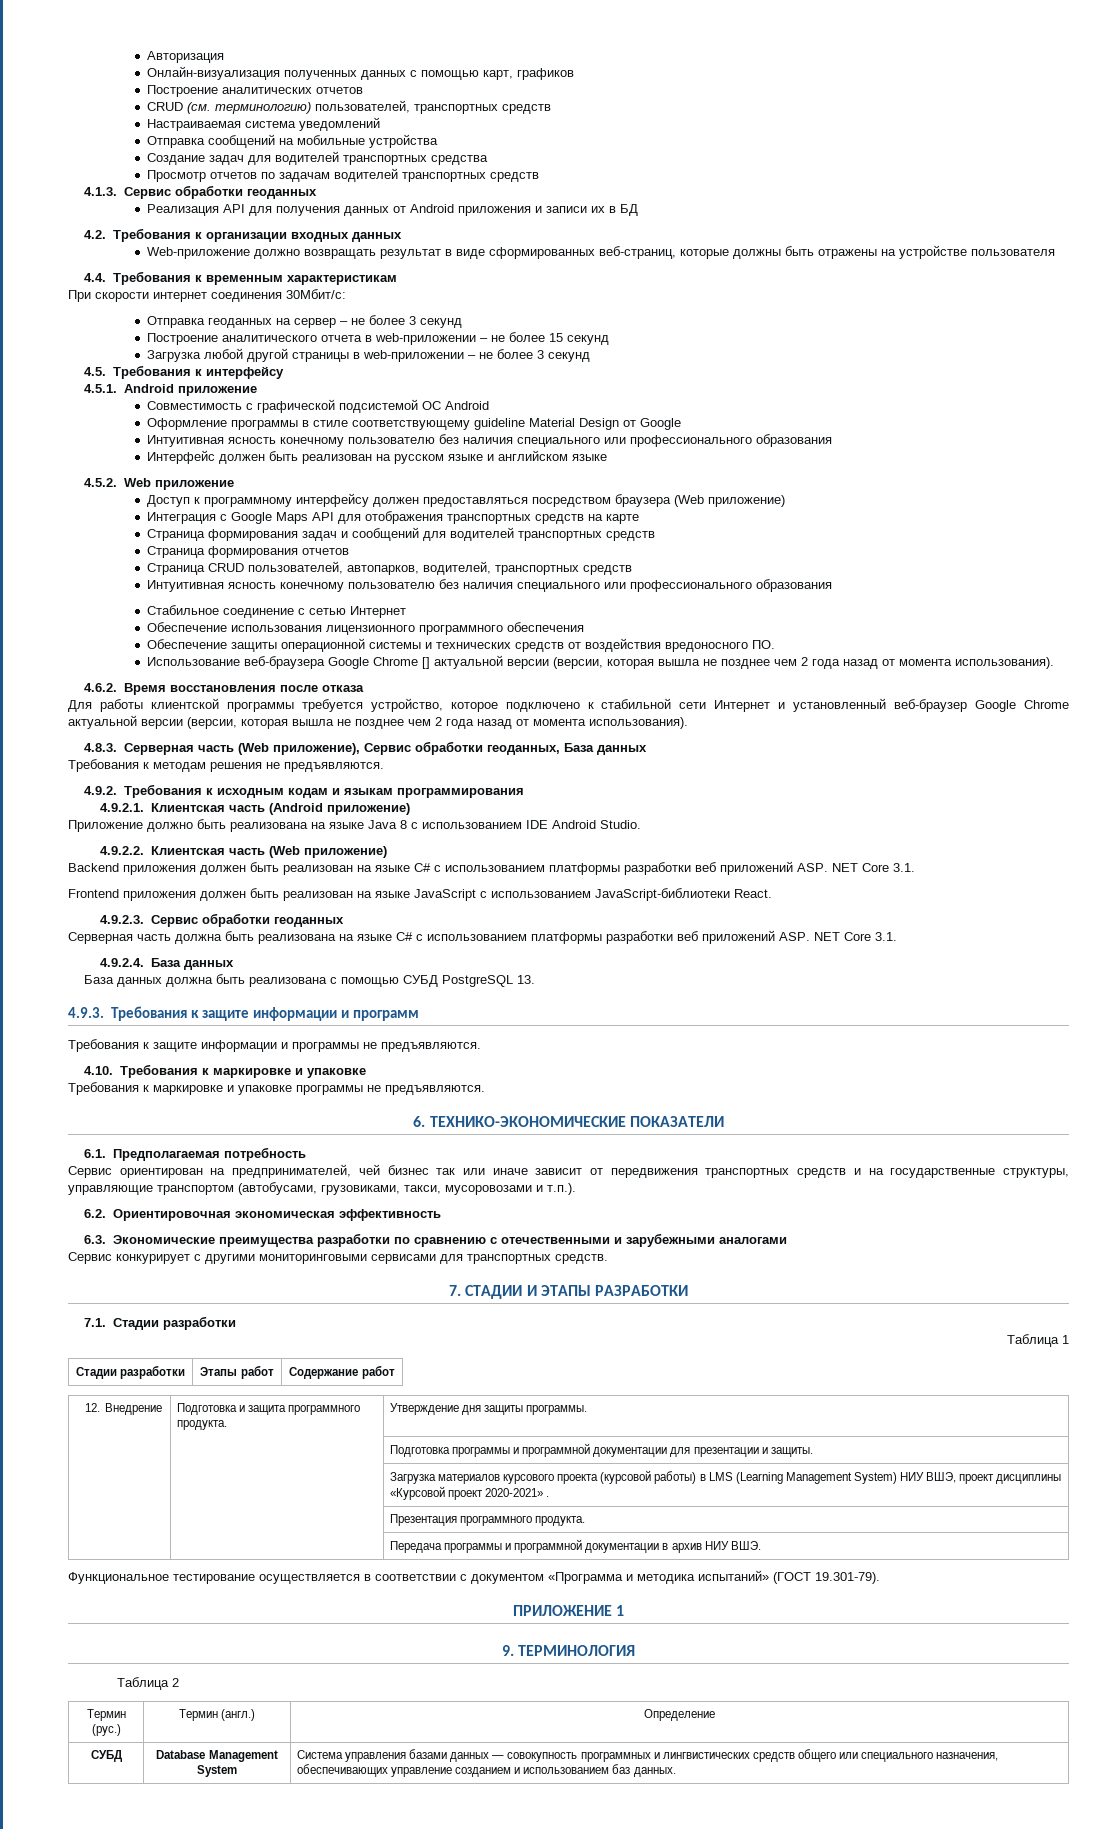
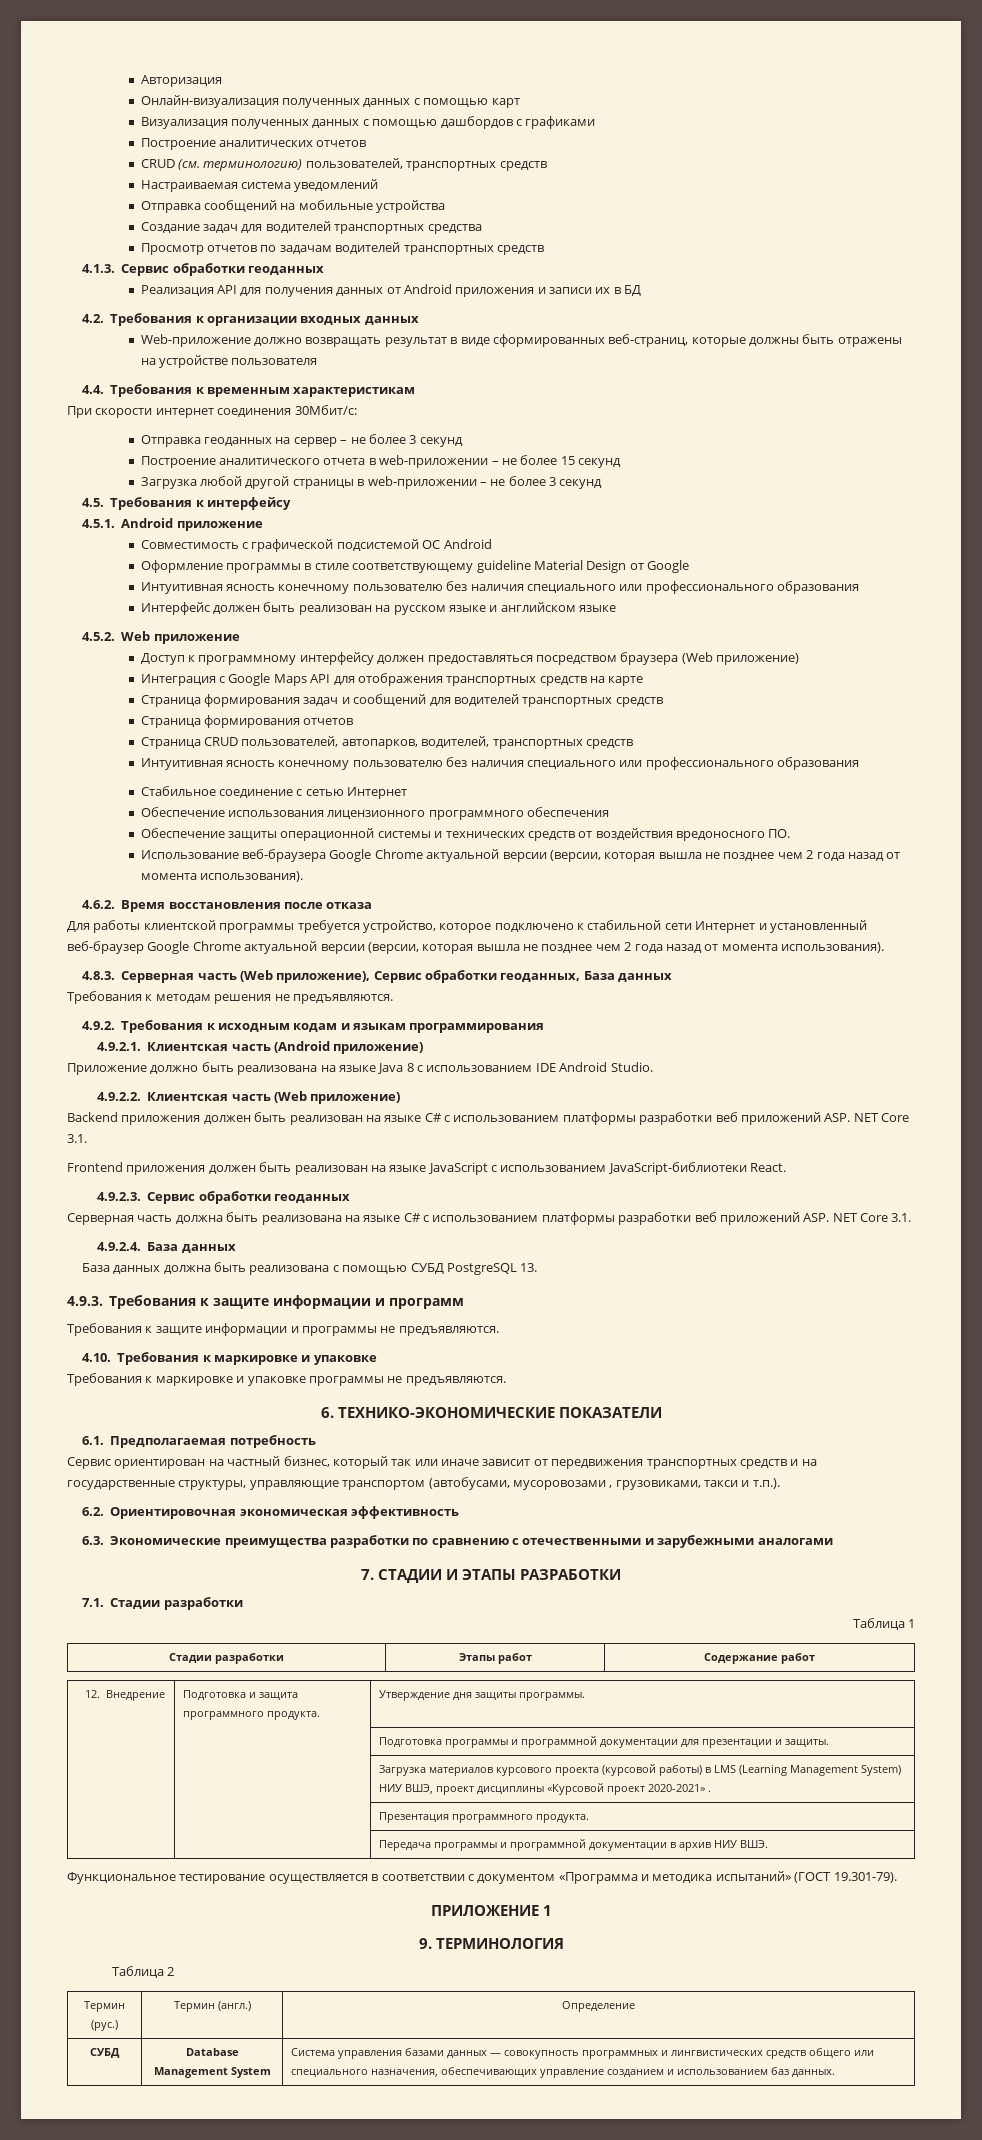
[483,68,575,80] карт, графиков -> [491,98,520,108] [140,116,596,129] карт // Визуализация полученных данных с помощью дашбордов с графиками
[422,657,431,669] [] -> (423, 854) none
[232,1164,429,1178] предпринимателей, чей бизнес -> [227,1456,388,1469] частный бизнес, который
[321,1185,532,1195] грузовиками, такси, мусоровозами -> [512,1480,738,1490] мусоровозами , грузовиками, такси
[68,1252,608,1264] // Сервис конкурирует с другими мониторинговыми сервисами для транспортных средств. -> (833, 1541) none

